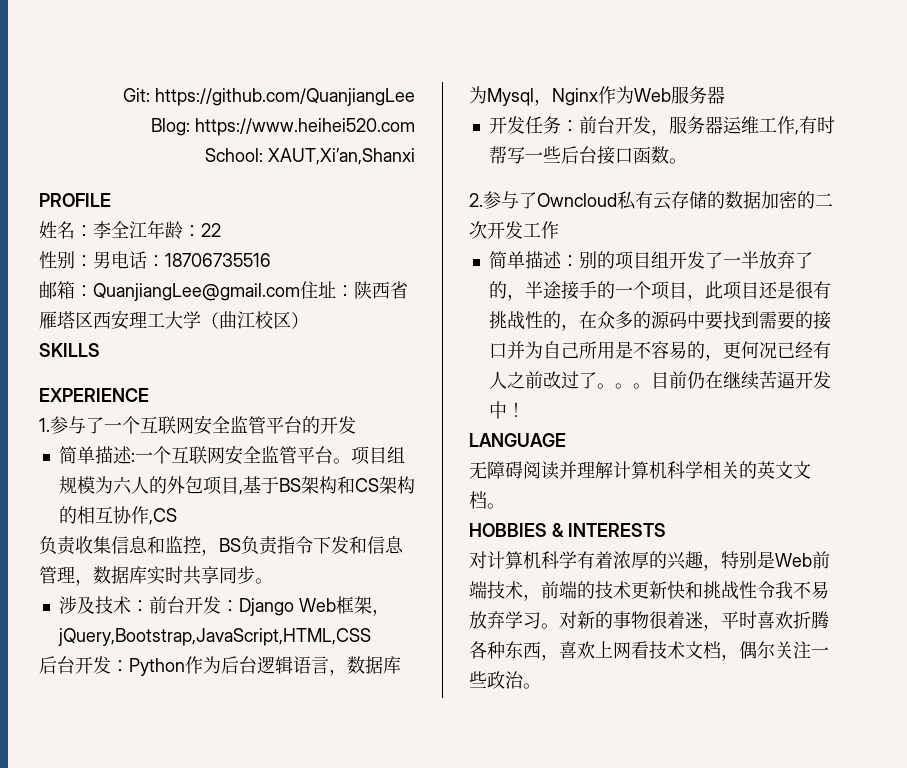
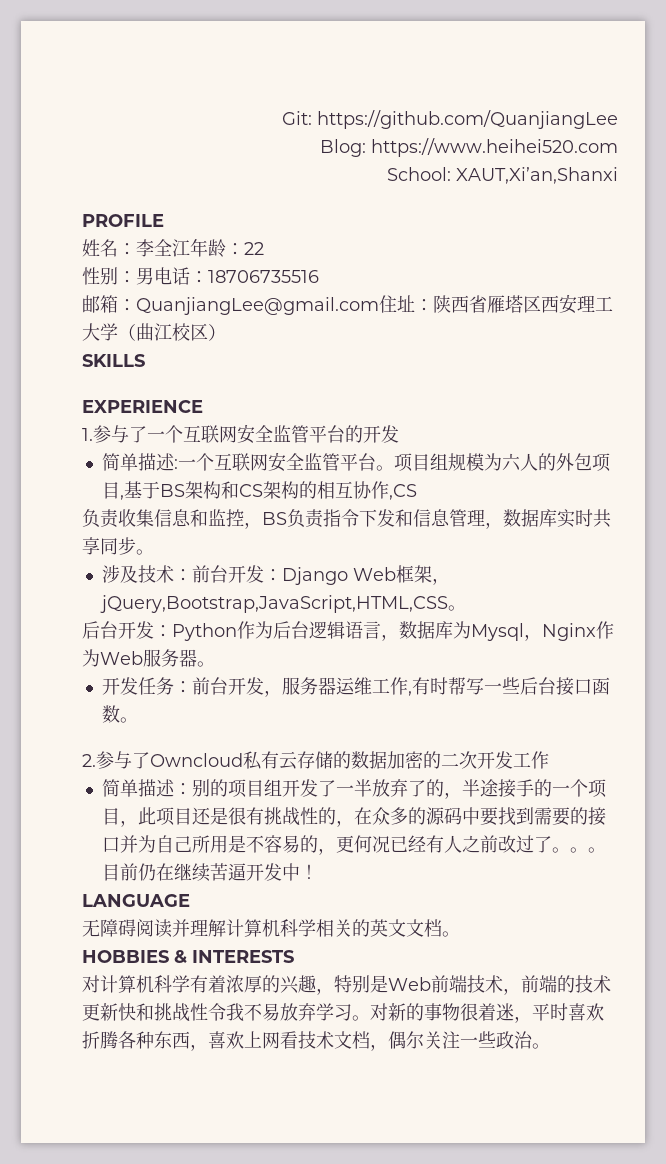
(371, 637) none -> [447,605,466,611] 。
(725, 95) none -> [197,661,215,667] 。

